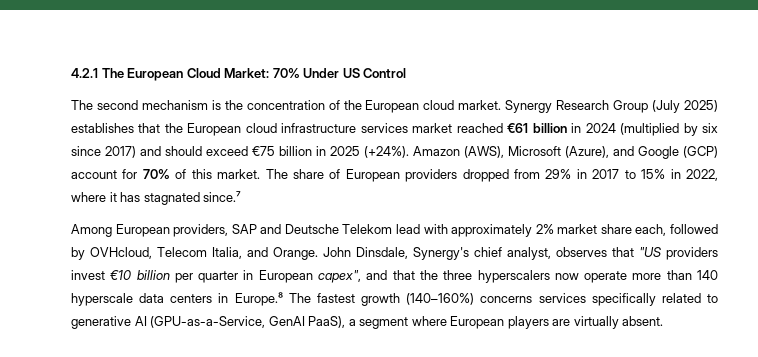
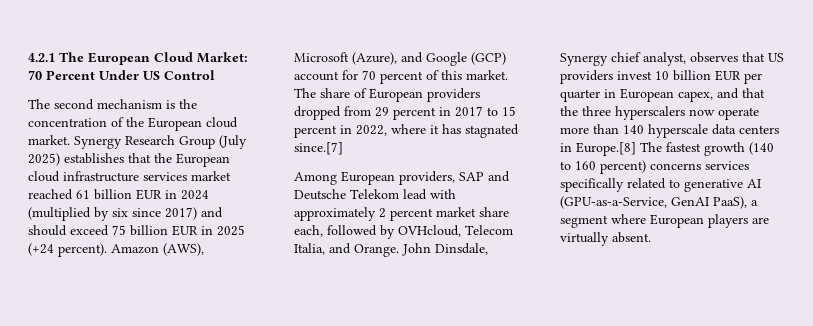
[272,68,300,78] 70% -> [28,70,95,80] 70 Percent
[507,123,567,133] €61 billion -> [76,189,162,200] 61 billion EUR
[252,146,409,158] €75 billion in 2025 (+24%). -> [112,225,245,236] [28,243,107,257] 75 billion EUR in 2025 (+24 percent).
[142,169,170,179] 70% -> [362,70,423,84] 70 percent
[545,169,572,179] 29% -> [375,107,436,120] 29 percent
[641,169,666,179] 15% -> [502,106,516,116] [294,125,337,138] 15 percent
[203,191,242,202] since.⁷ -> [294,142,343,155] since.[7]
[535,224,554,234] 2% -> [379,208,433,221] 2 percent
[413,247,469,260] Synergy's -> [560,53,608,66] Synergy
[639,247,662,257] "US -> [768,53,784,62] US
[110,270,170,280] €10 billion -> [655,70,741,81] 10 billion EUR
[318,270,362,283] capex", -> [678,91,713,102] capex,
[234,292,283,306] Europe.⁸ -> [576,142,636,156] Europe.[8]
[406,293,475,305] (140–160%) -> [749,142,774,155] [560,160,646,174] (140 to 160 percent)

